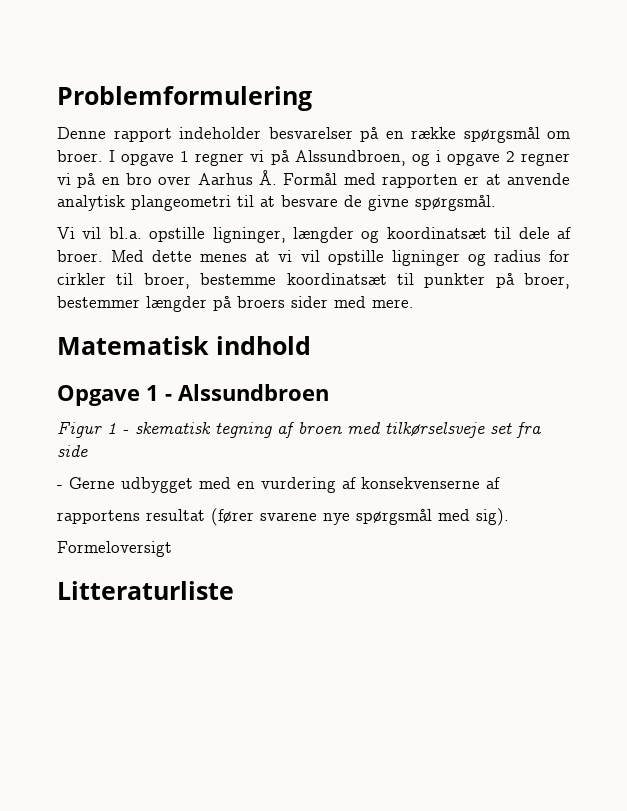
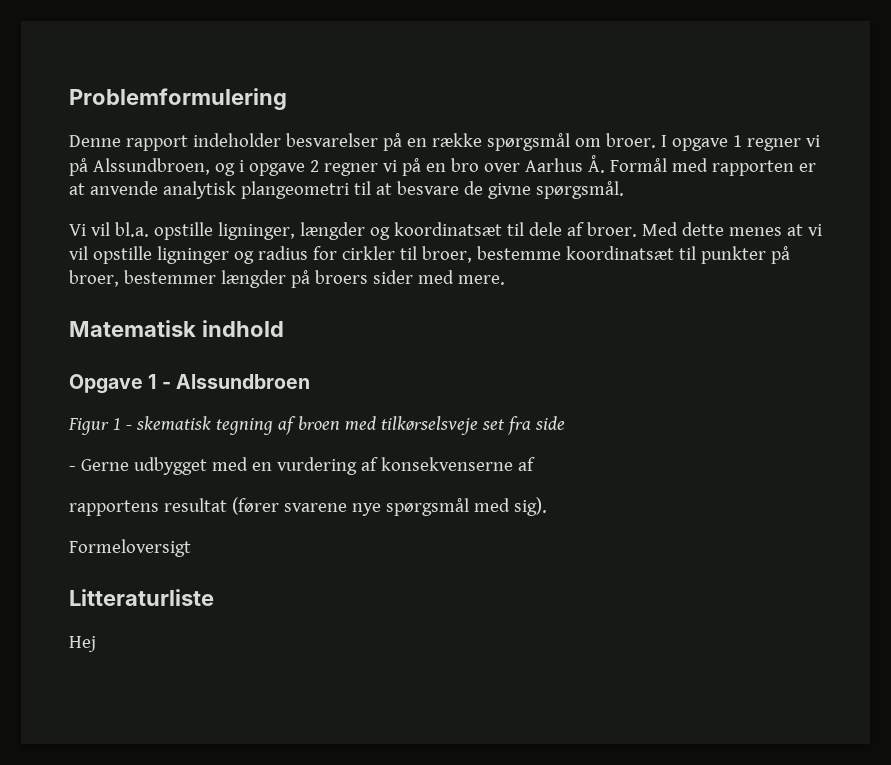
(234, 590) none -> [69,636,96,652] // Hej

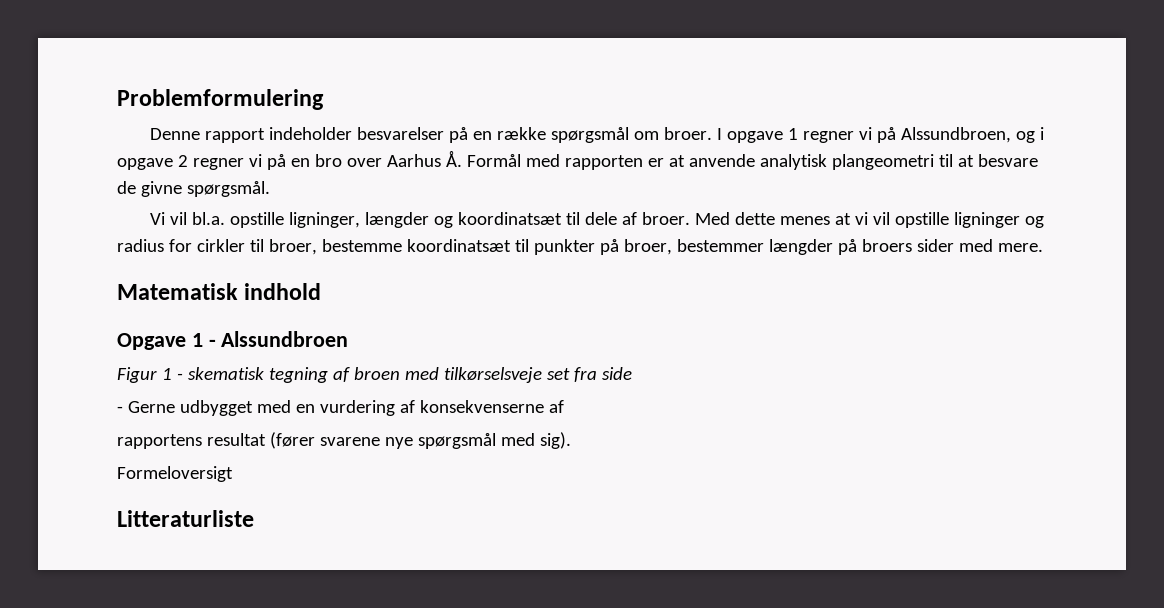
[69,636,96,652] // Hej -> (254, 518) none

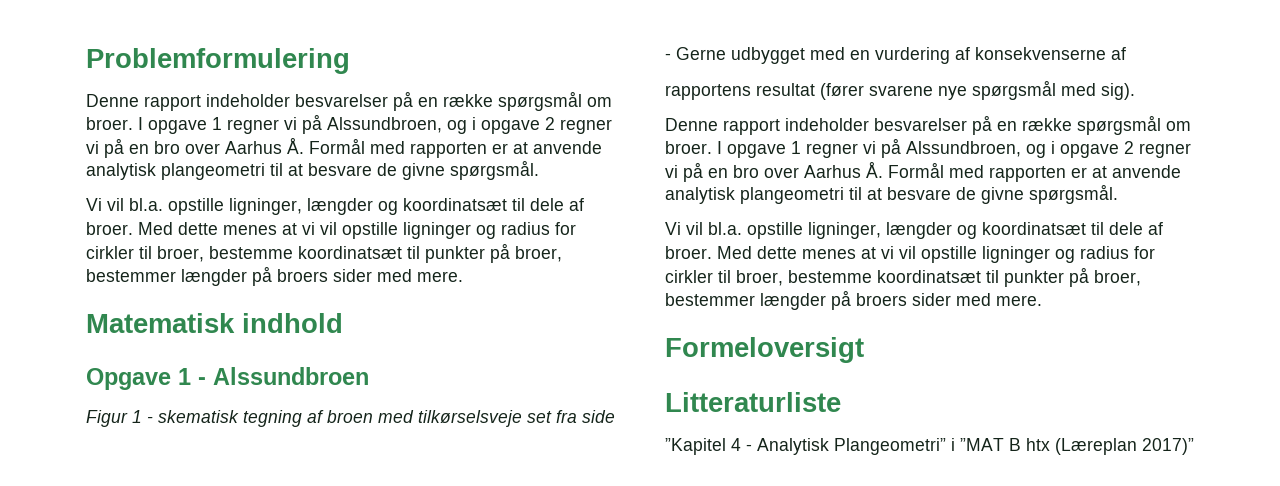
[117,466,233,482] [117,510,254,527] Formeloversigt // Litteraturliste -> [665,115,1191,135] [665,138,1191,158] [665,161,1181,182] [665,184,1118,204] [665,222,1163,239] [665,246,1155,263] [665,267,1141,287] [665,290,1042,310] [665,337,864,363] [665,392,841,412] [665,438,1194,455] Denne rapport indeholder besvarelser på en række spørgsmål om broer. I opgave 1 regner vi på Alssundbroen, og i opgave 2 regner vi på en bro over Aarhus Å. Formål med rapporten er at anvende analytisk plangeometri til at besvare de givne spørgsmål. // Vi vil bl.a. opstille ligninger, længder og koordinatsæt til dele af broer. Med dette menes at vi vil opstille ligninger og radius for cirkler til broer, bestemme koordinatsæt til punkter på broer, bestemmer længder på broers sider med mere. // Formeloversigt // Litteraturliste // ”Kapitel 4 - Analytisk Plangeometri” i ”MAT B htx (Læreplan 2017)”

